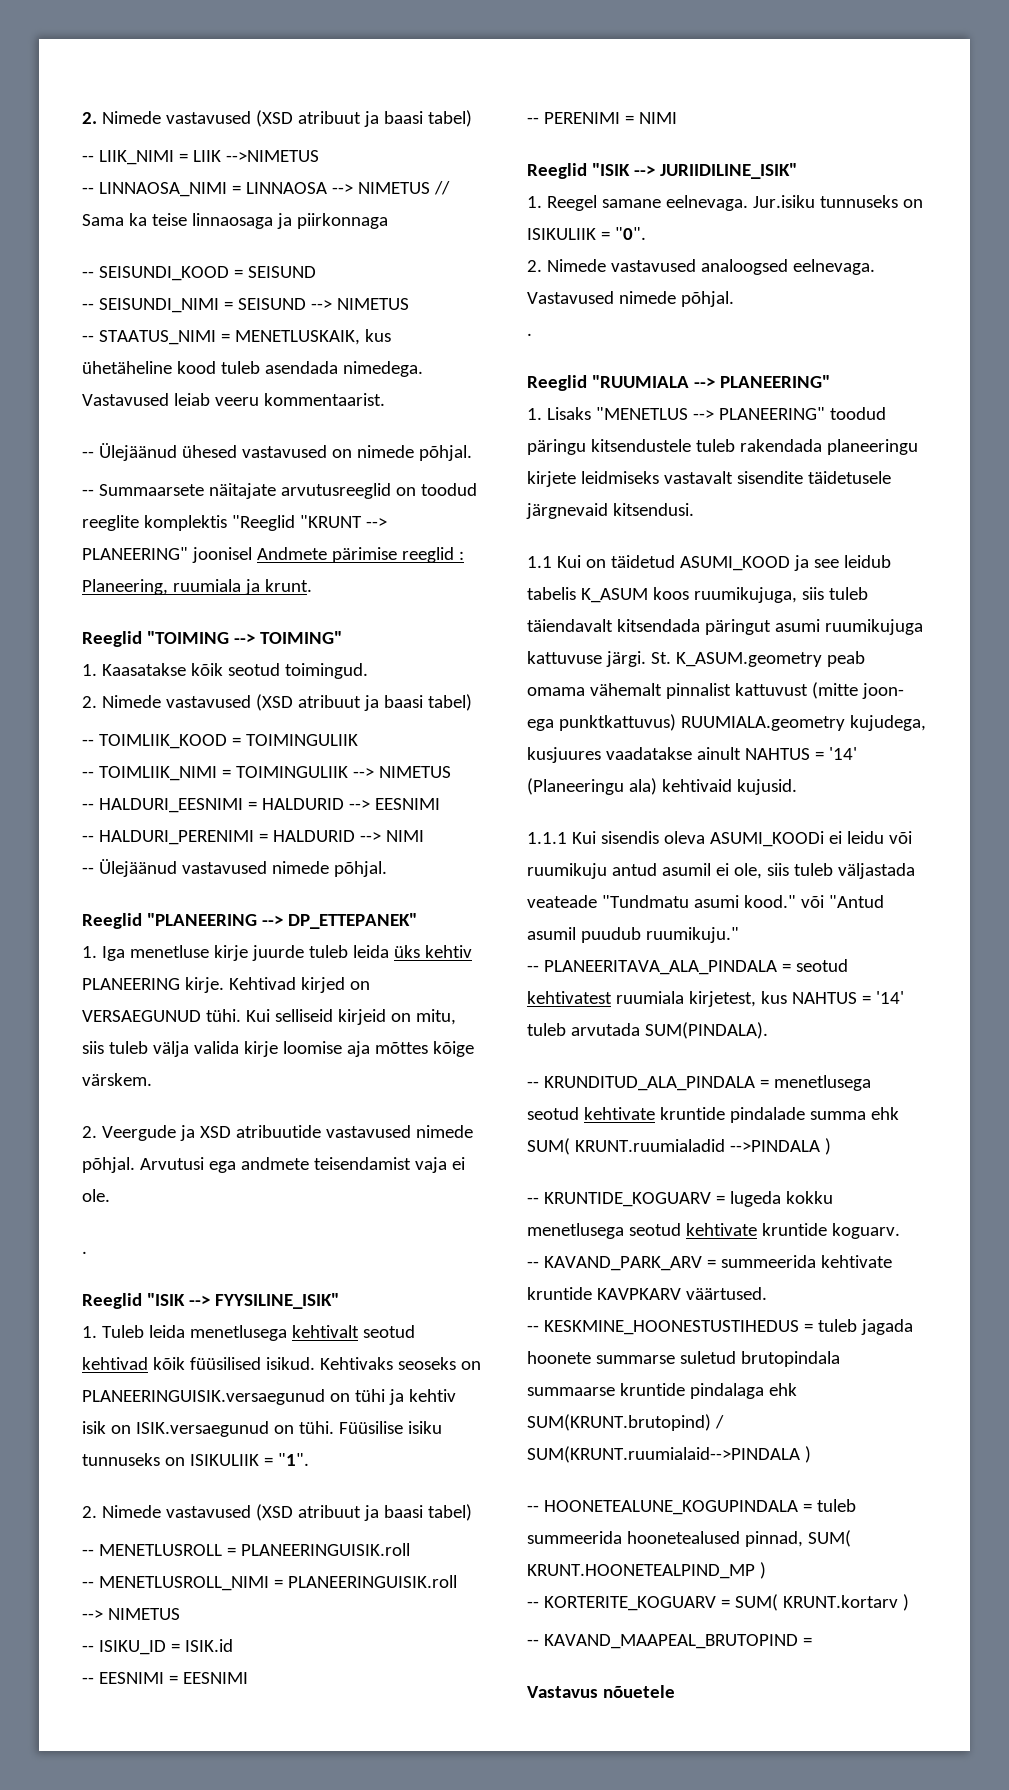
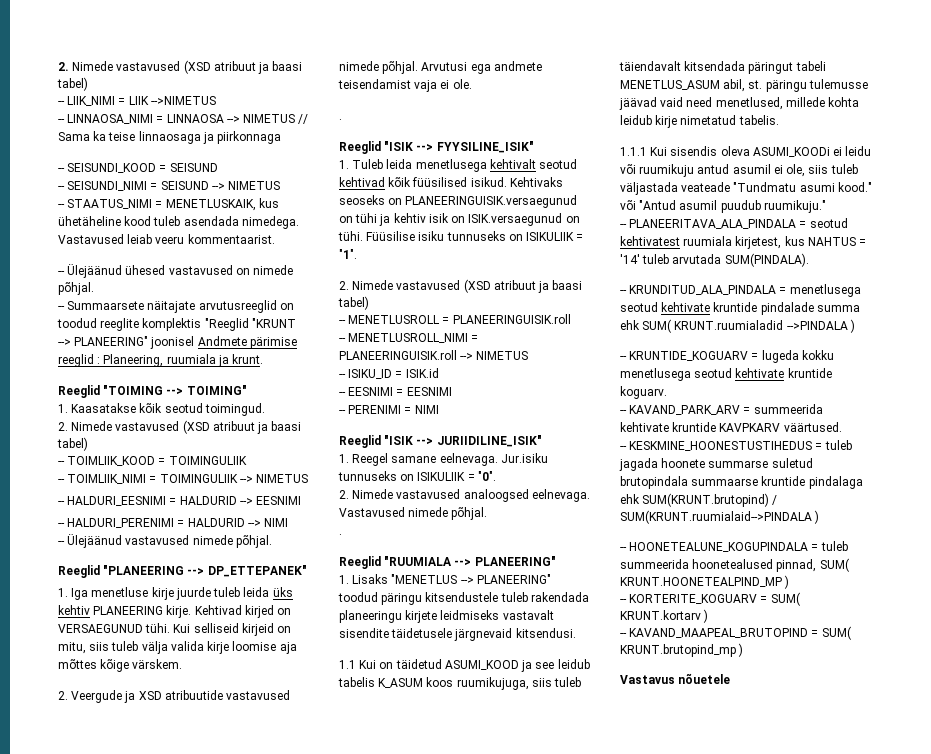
[774,619,923,635] [527,651,865,667] [527,682,904,699] [527,714,926,731] [527,747,857,763] [527,778,797,795] asumi ruumikujuga kattuvuse järgi. St. K_ASUM.geometry peab omama vähemalt pinnalist kattuvust (mitte joon- ega punktkattuvus) RUUMIALA.geometry kujudega, kusjuures vaadatakse ainult NAHTUS = '14' (Planeeringu ala) kehtivaid kujusid. -> [795,61,826,71] [620,79,868,92] [619,97,860,110] [620,115,779,128] tabeli MENETLUS_ASUM abil, st. päringu tulemusse jäävad vaid need menetlused, millede kohta leidub kirje nimetatud tabelis.
(812, 1641) none -> [821,626,851,640] [620,643,744,657] SUM( KRUNT.brutopind_mp )

